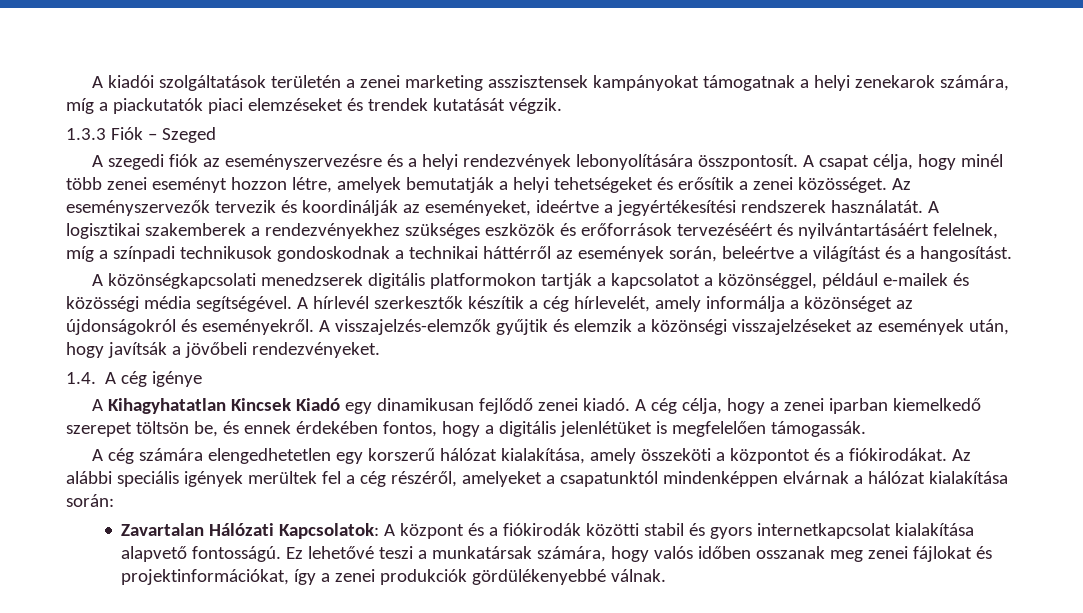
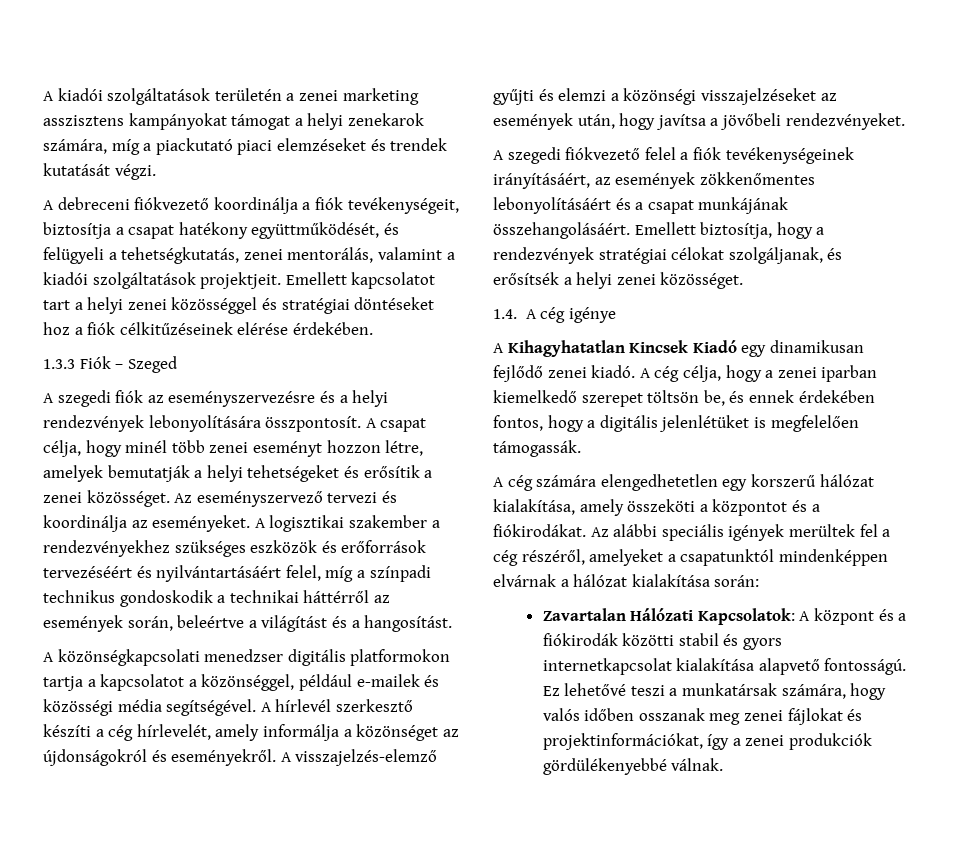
[488,75,796,91] asszisztensek kampányokat támogatnak -> [43,113,291,130] asszisztens kampányokat támogat
[112,98,203,114] piackutatók -> [155,138,233,155] piackutató
[508,98,562,114] végzik. -> [114,164,156,180] [43,197,459,214] [43,222,399,239] [43,247,455,264] [43,272,436,289] [43,297,435,314] [43,322,373,335] végzi. // A debreceni fiókvezető koordinálja a fiók tevékenységeit, biztosítja a csapat hatékony együttműködését, és felügyeli a tehetségkutatás, zenei mentorálás, valamint a kiadói szolgáltatások projektjeit. Emellett kapcsolatot tart a helyi zenei közösséggel és stratégiai döntéseket hoz a fiók célkitűzéseinek elérése érdekében.
[66,200,923,216] eseményszervezők tervezik és koordinálják az eseményeket, ideértve a jegyértékesítési rendszerek használatát. -> [196,491,397,507] [43,515,251,532] eseményszervező tervezi és koordinálja az eseményeket.
[144,223,246,236] szakemberek -> [348,515,427,528] szakember
[932,223,998,239] felelnek, -> [285,565,321,581] felel,
[179,246,390,262] technikusok gondoskodnak -> [43,590,213,607] technikus gondoskodik
[261,273,364,286] menedzserek -> [204,649,284,662] menedzser
[541,273,593,289] tartják -> [43,676,83,691] tartja
[373,296,524,309] szerkesztők készítik -> [335,699,413,712] [43,724,91,737] szerkesztő készíti
[334,319,632,335] visszajelzés-elemzők gyűjtik és elemzik -> [295,749,438,766] [493,88,607,105] visszajelzés-elemző gyűjti és elemzi
[107,342,167,358] javítsák -> [655,114,706,130] javítsa
(380, 350) none -> [493,147,854,164] [493,172,815,189] [493,197,789,214] [493,222,825,239] [493,247,843,264] [493,272,744,289] // A szegedi fiókvezető felel a fiók tevékenységeinek irányításáért, az események zökkenőmentes lebonyolításáért és a csapat munkájának összehangolásáért. Emellett biztosítja, hogy a rendezvények stratégiai célokat szolgáljanak, és erősítsék a helyi zenei közösséget.

